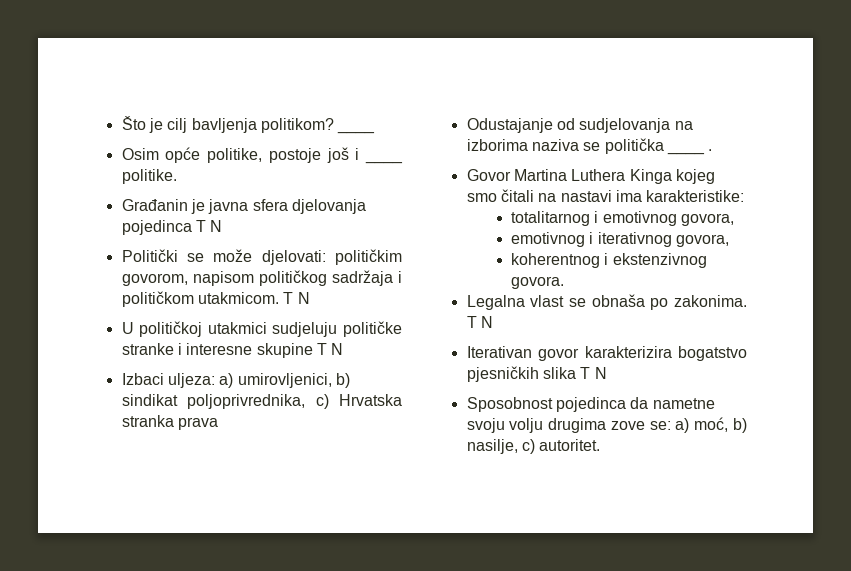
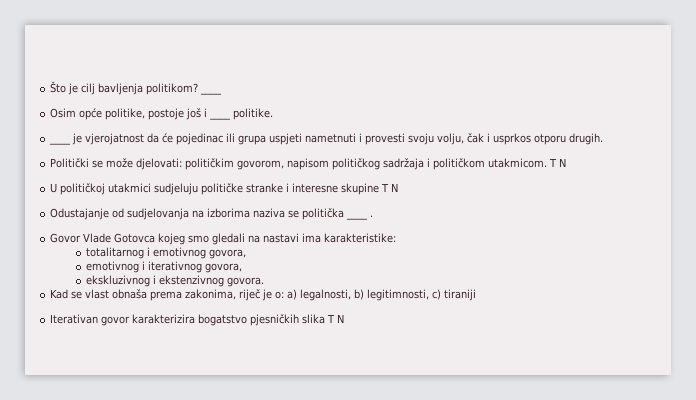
[121,199,366,214] [121,220,223,235] Građanin je javna sfera djelovanja pojedinca T N -> [49,133,604,145] ____ je vjerojatnost da će pojedinac ili grupa uspjeti nametnuti i provesti svoju volju, čak i usprkos otporu drugih.
[121,373,350,388] [121,394,402,409] [121,415,218,430] // Izbaci uljeza: a) umirovljenici, b) sindikat poljoprivrednika, c) Hrvatska stranka prava -> (399, 187) none
[513,169,672,184] Martina Luthera Kinga -> [83,233,156,243] Vlade Gotovca
[500,189,534,202] čitali -> [212,233,246,245] gledali
[511,253,601,268] koherentnog -> [85,275,150,287] ekskluzivnog
[466,294,747,310] [466,316,493,328] Legalna vlast se obnaša po zakonima. T N -> [50,289,477,301] Kad se vlast obnaša prema zakonima, riječ je o: a) legalnosti, b) legitimnosti, c) tiraniji
[466,397,715,412] [466,417,747,433] [466,439,601,454] // Sposobnost pojedinca da nametne svoju volju drugima zove se: a) moć, b) nasilje, c) autoritet. -> (345, 318) none

